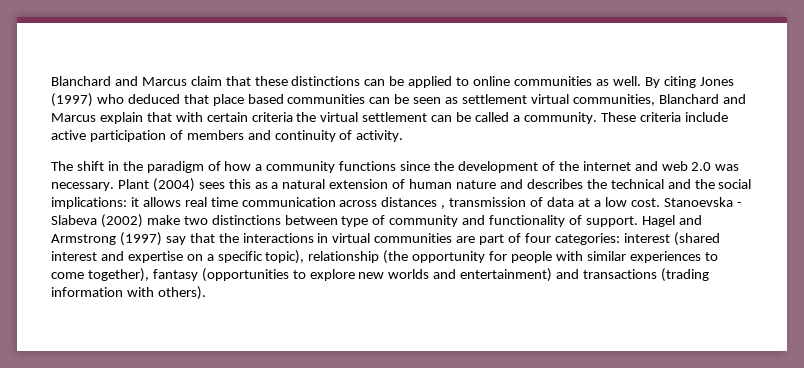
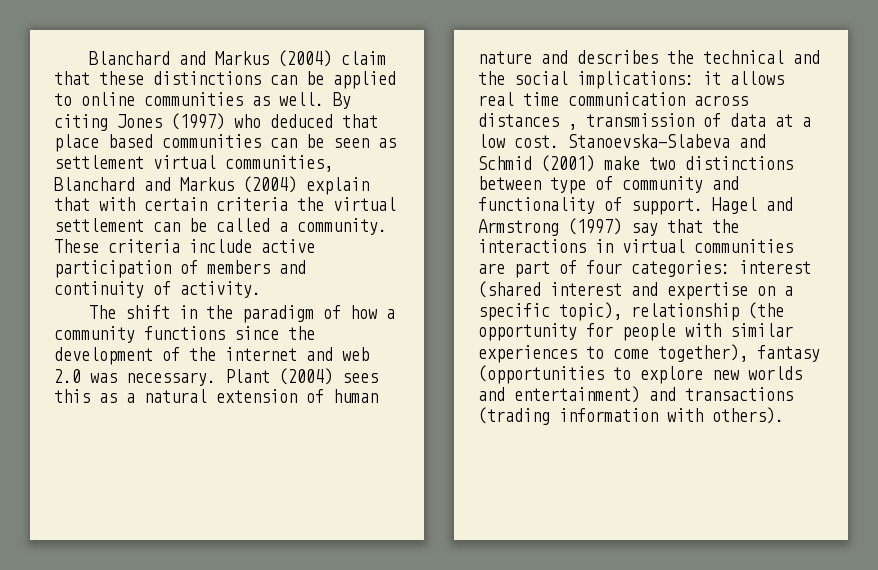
[51,76,187,86] Blanchard and Marcus -> [89,50,333,67] Blanchard and Markus (2004)
[51,113,96,122] Marcus -> [180,176,297,193] Markus (2004)
[663,197,742,207] [51,214,143,228] Stanoevska - Slabeva (2002) -> [568,134,766,148] [478,155,595,172] Stanoevska-Slabeva and Schmid (2001)

